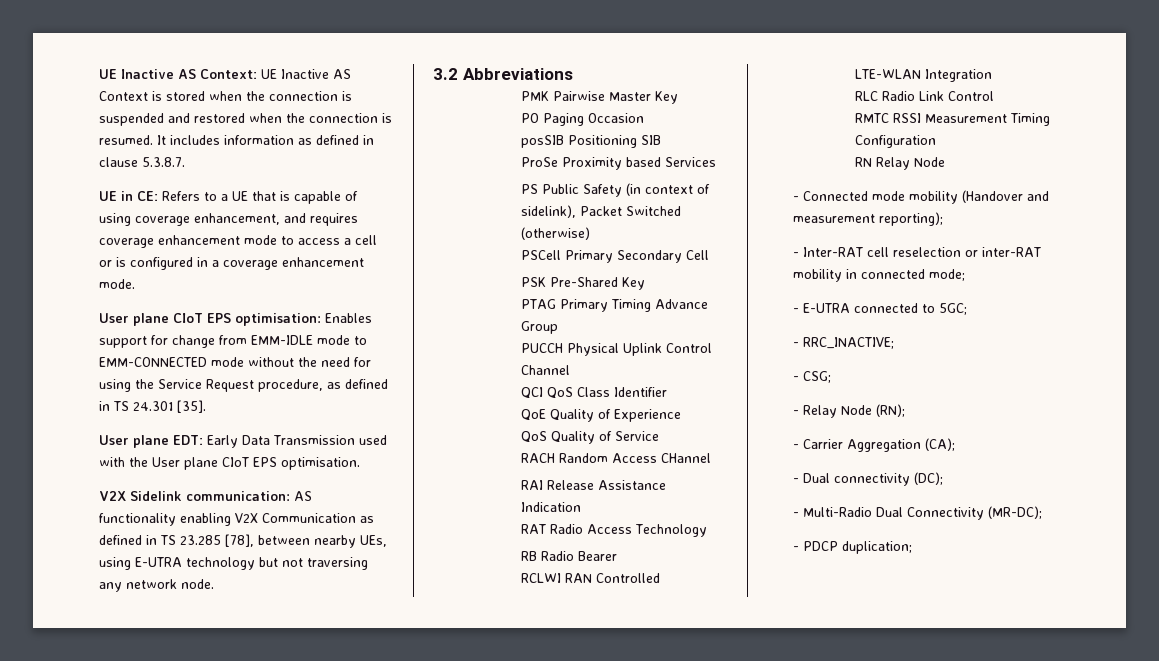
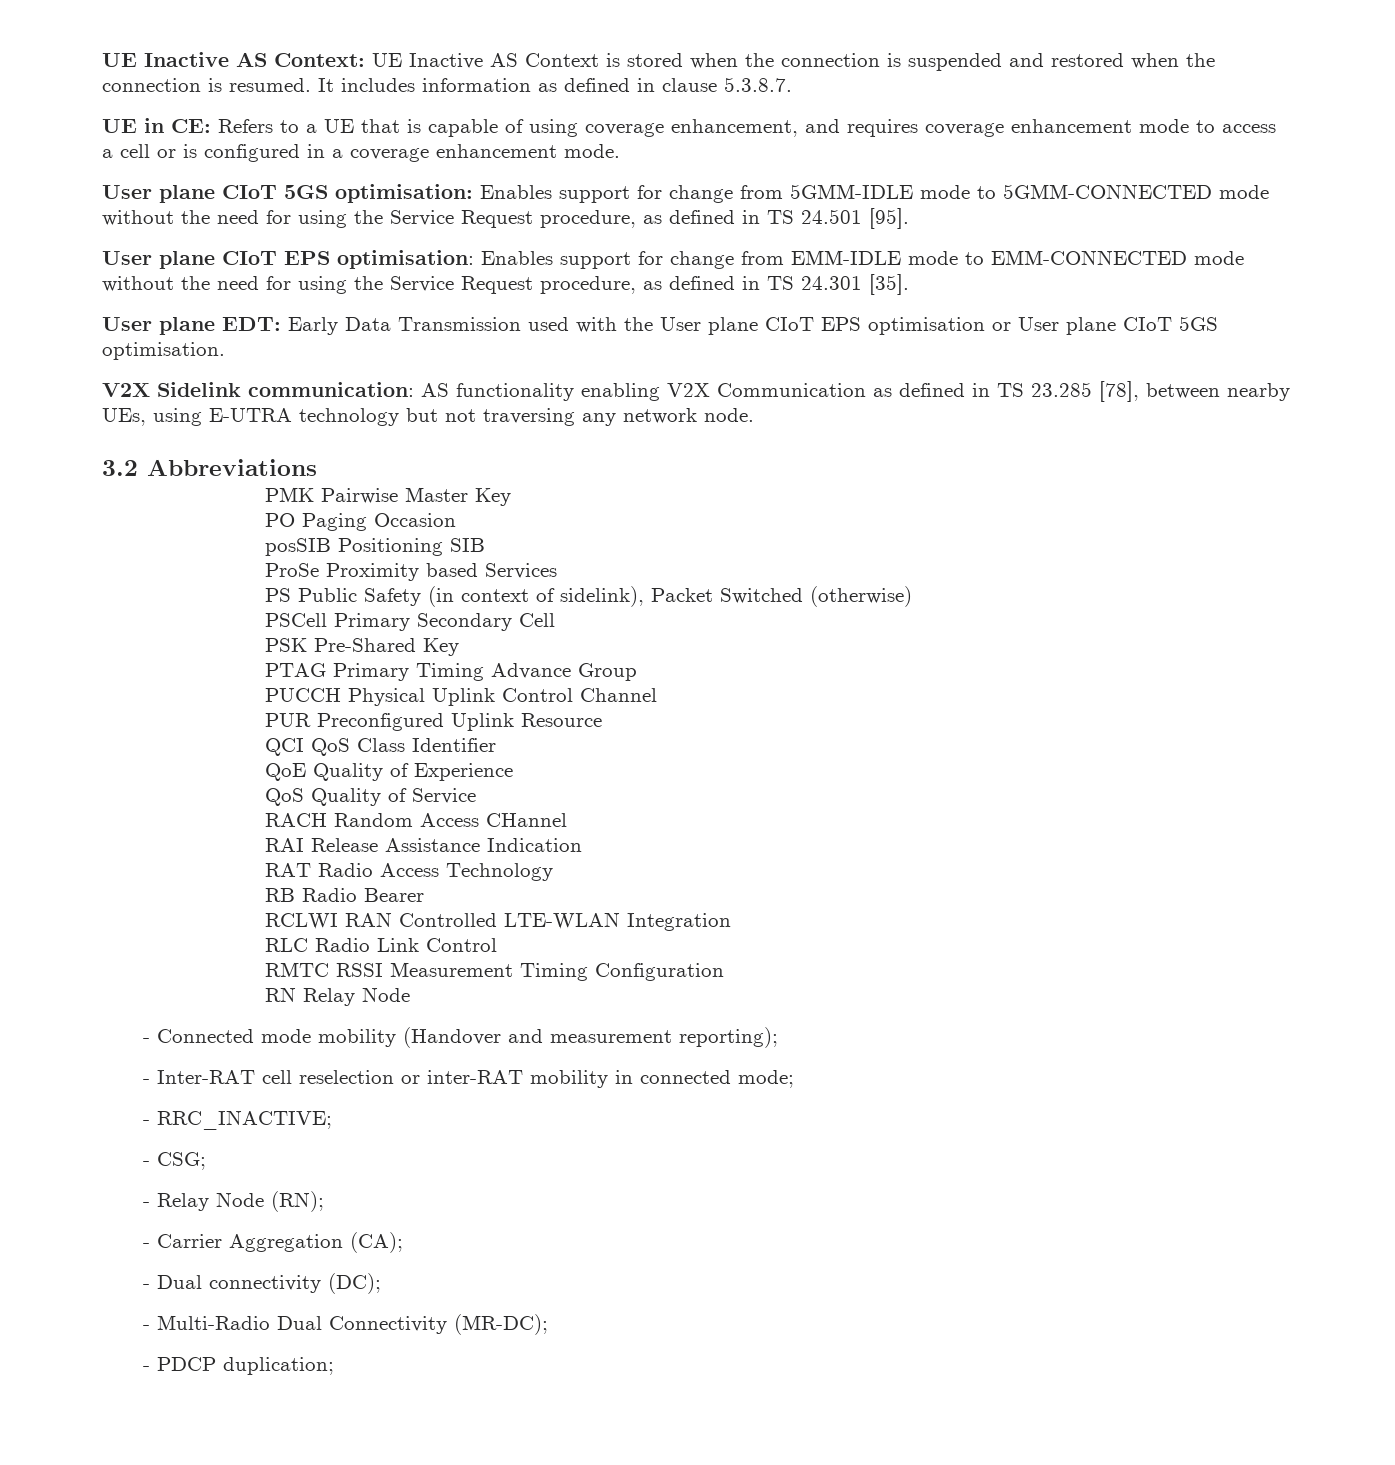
(135, 284) none -> [102,184,1269,203] [102,208,909,229] // User plane CIoT 5GS optimisation: Enables support for change from 5GMM-IDLE mode to 5GMM-CONNECTED mode without the need for using the Service Request procedure, as defined in TS 24.501 [95].
(277, 462) none -> [868,316,1218,335] optimisation or User plane CIoT 5GS
(570, 370) none -> [264,713,602,731] // PUR Preconfigured Uplink Resource
[793,303,968,315] // - E-UTRA connected to 5GC; -> (794, 1079) none

